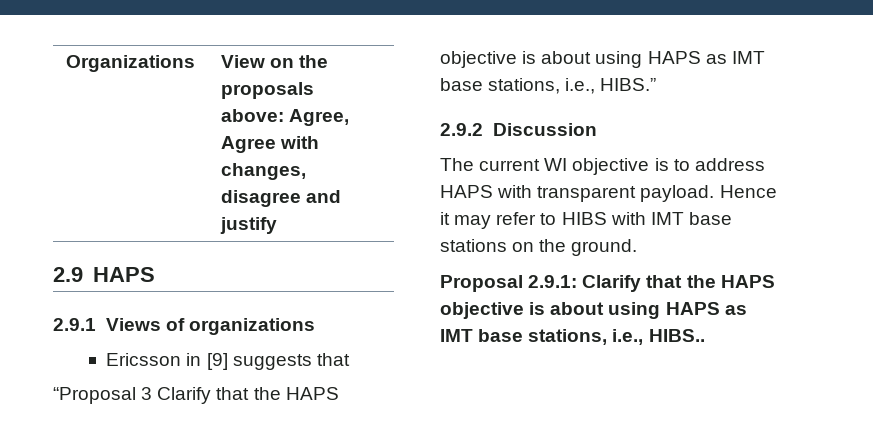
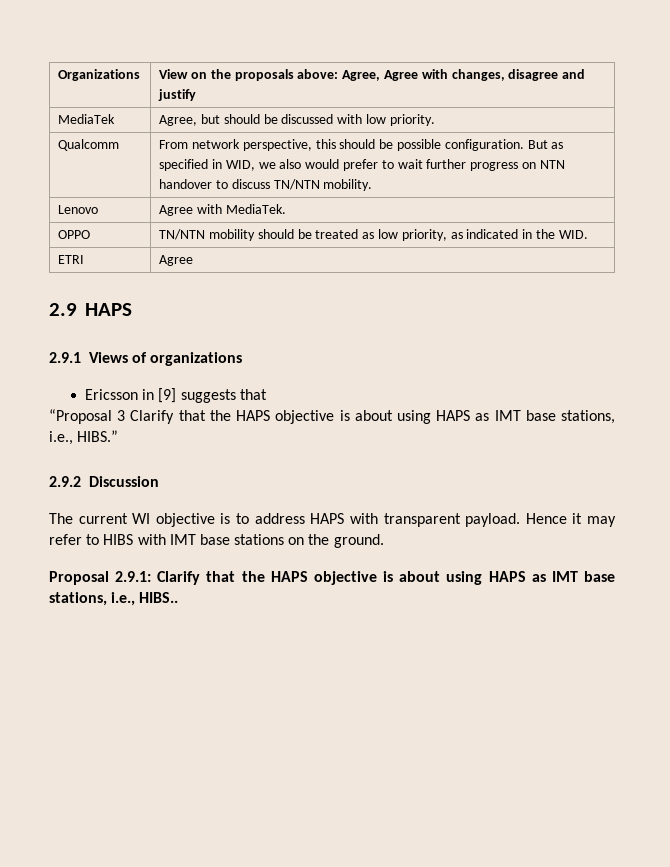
(277, 225) none -> [58,114,116,124] [159,114,435,126] [58,139,120,151] [159,139,564,151] [159,159,565,171] [159,179,373,191] [58,205,99,214] [159,204,286,216] [58,230,91,239] [159,229,588,241] [58,255,85,264] [159,255,194,266] // MediaTek | Agree, but should be discussed with low priority. // Qualcomm | From network perspective, this should be possible configuration. But as specified in WID, we also would prefer to wait further progress on NTN handover to discuss TN/NTN mobility. // Lenovo | Agree with MediaTek. // OPPO | TN/NTN mobility should be treated as low priority, as indicated in the WID. // ETRI | Agree

